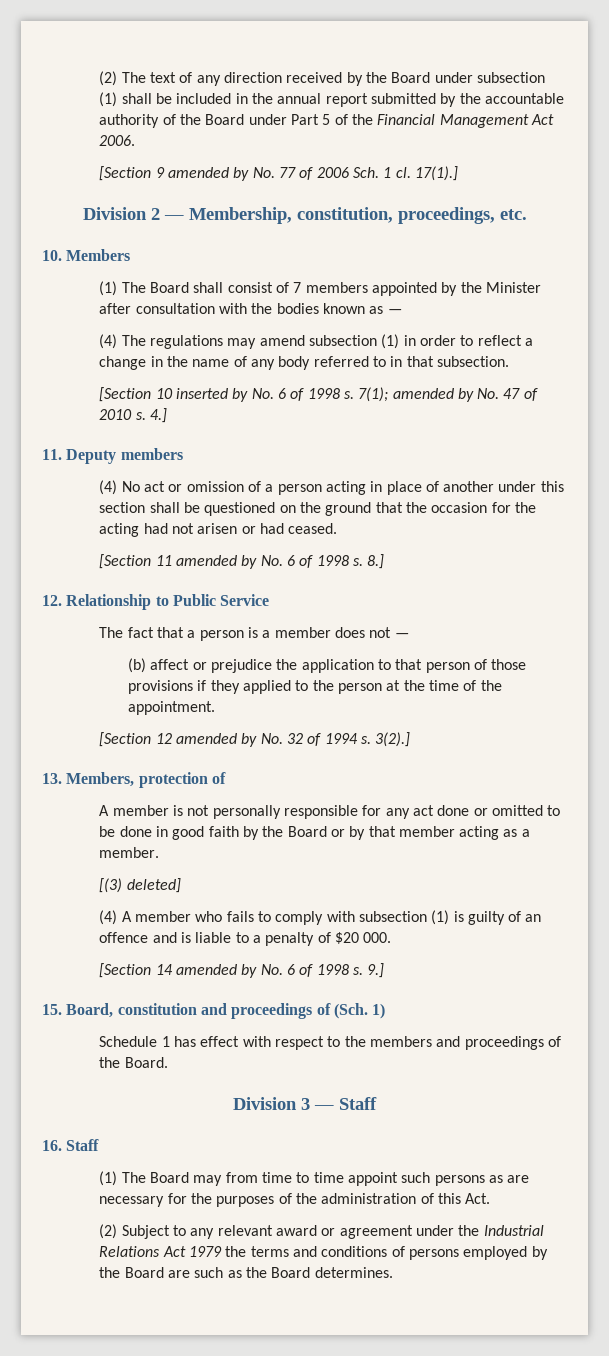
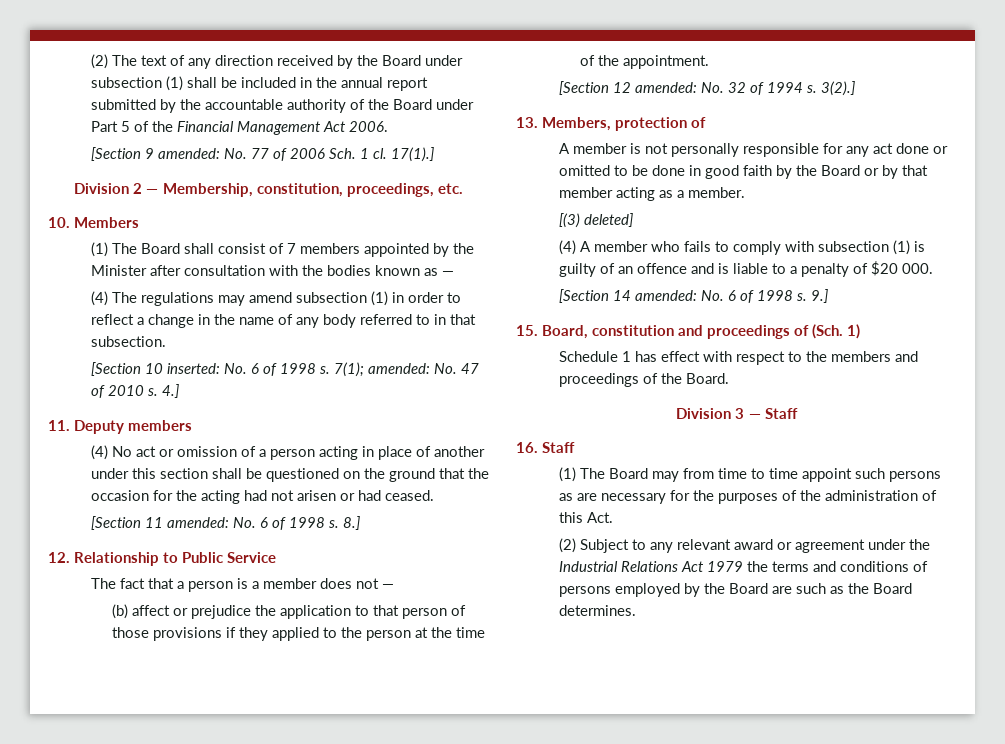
[167,167,250,181] amended by -> [157,148,220,159] amended:
[175,388,249,402] inserted by -> [166,363,220,374] inserted:
[392,388,474,402] amended by -> [367,363,430,374] amended:
[175,555,258,569] amended by -> [166,517,229,528] amended:
[175,733,258,747] amended by -> [634,82,697,93] amended:
[175,964,258,978] amended by -> [634,290,697,301] amended:

